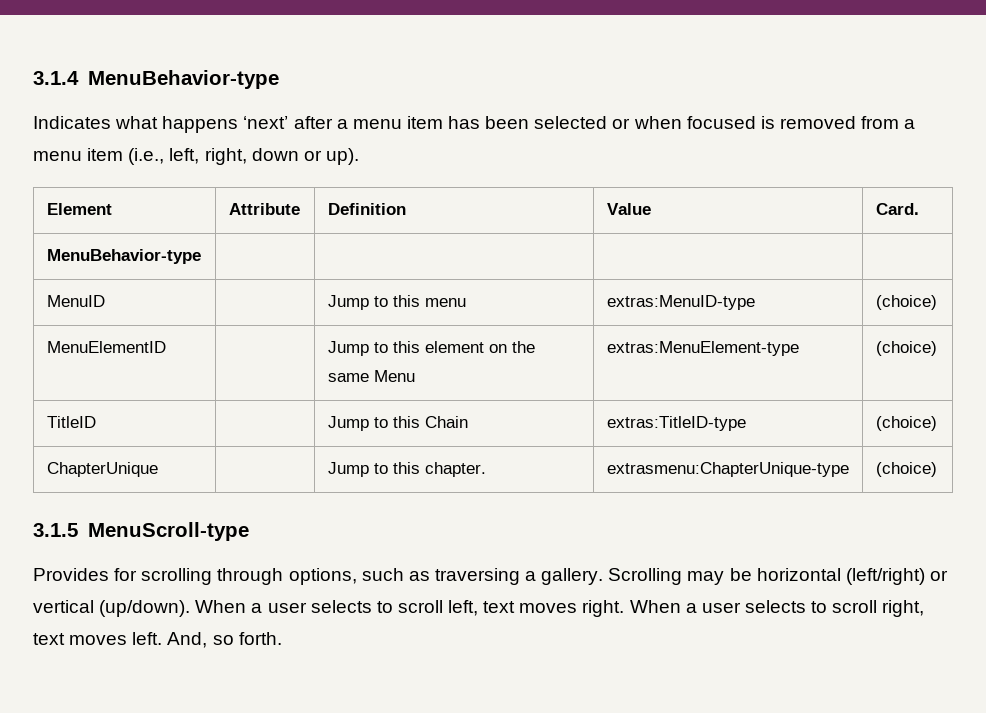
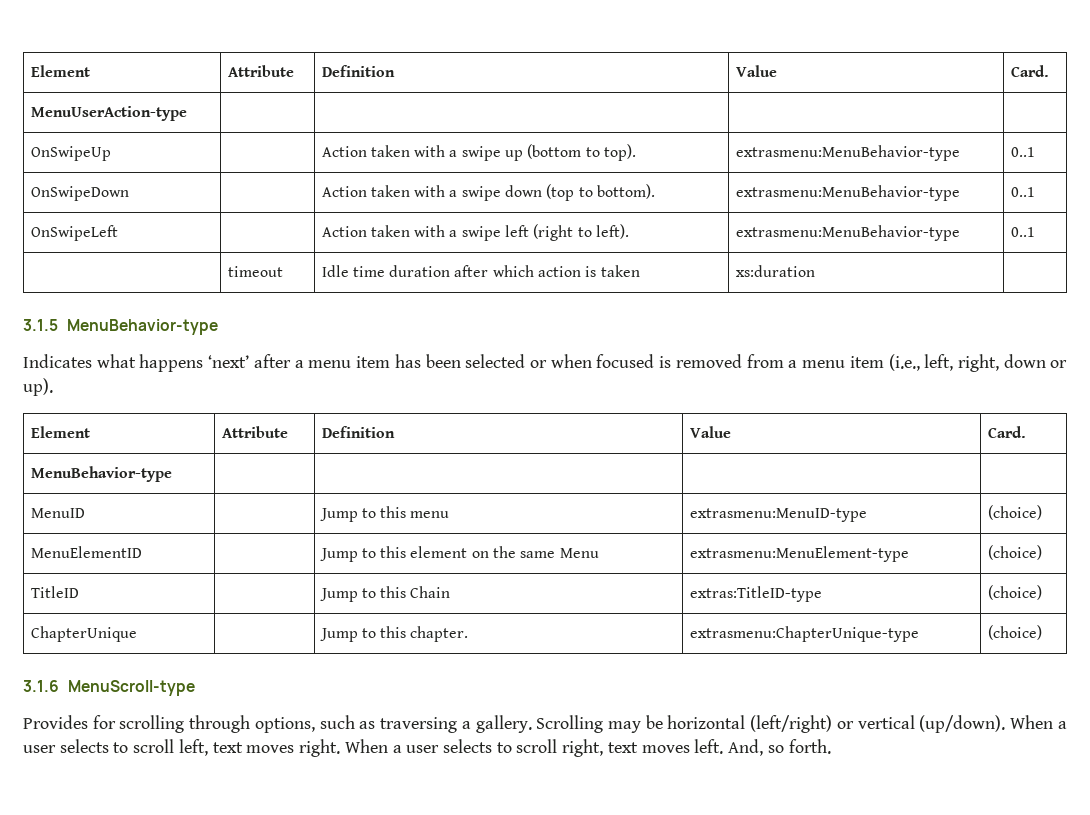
[33,71,79,85] 3.1.4 -> [30,65,90,77] [227,65,294,77] [321,65,395,77] [735,65,777,77] [1010,65,1049,77] [30,106,187,121] [30,146,111,161] [321,144,637,161] [735,145,960,161] [1010,147,1035,157] [30,186,129,201] [321,184,656,201] [735,185,960,201] [1010,187,1035,197] [30,225,118,241] [321,224,630,241] [735,225,960,241] [1010,227,1035,237] [227,266,283,277] [321,265,640,277] [735,265,815,277] [23,319,58,331] Element | Attribute | Definition | Value | Card. // MenuUserAction-type | | | | // OnSwipeUp | | Action taken with a swipe up (bottom to top). | extrasmenu:MenuBehavior-type | 0..1 // OnSwipeDown | | Action taken with a swipe down (top to bottom). | extrasmenu:MenuBehavior-type | 0..1 // OnSwipeLeft | | Action taken with a swipe left (right to left). | extrasmenu:MenuBehavior-type | 0..1 // | timeout | Idle time duration after which action is taken | xs:duration | // 3.1.5
[606,295,755,310] extras:MenuID-type -> [689,508,867,522] extrasmenu:MenuID-type
[606,341,799,356] extras:MenuElement-type -> [689,546,909,562] extrasmenu:MenuElement-type
[33,523,78,537] 3.1.5 -> [23,680,59,692] 3.1.6

